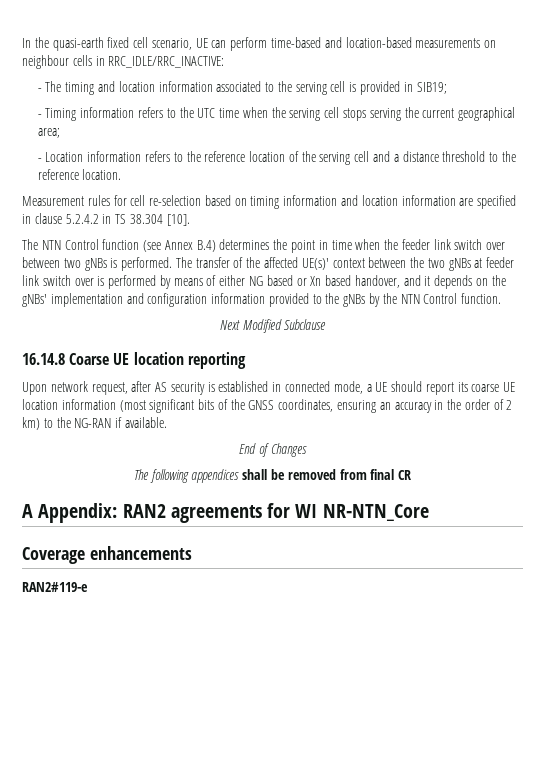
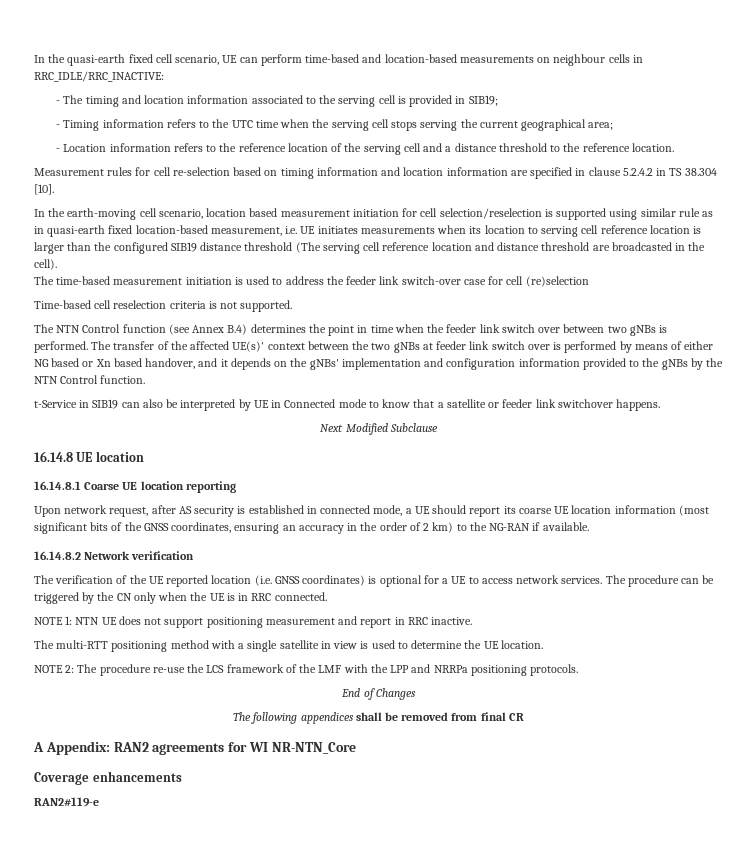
(190, 220) none -> [34,208,714,220] [34,225,702,237] [34,242,706,254] [34,259,57,270] [34,276,589,287] [34,300,293,312] // In the earth-moving cell scenario, location based measurement initiation for cell selection/reselection is supported using similar rule as in quasi-earth fixed location-based measurement, i.e. UE initiates measurements when its location to serving cell reference location is larger than the configured SIB19 distance threshold (The serving cell reference location and distance threshold are broadcasted in the cell). // The time-based measurement initiation is used to address the feeder link switch-over case for cell (re)selection // Time-based cell reselection criteria is not supported.
(502, 298) none -> [34,399,661,411] // t-Service in SIB19 can also be interpreted by UE in Connected mode to know that a satellite or feeder link switchover happens.
(65, 359) none -> [76,451,144,462] [34,481,81,490] UE location // 16.14.8.1
(167, 422) none -> [34,551,195,560] [34,575,715,587] [34,592,327,604] [34,616,473,628] [34,640,543,652] [34,664,579,676] // 16.14.8.2 Network verification // The verification of the UE reported location (i.e. GNSS coordinates) is optional for a UE to access network services. The procedure can be triggered by the CN only when the UE is in RRC connected. // NOTE 1: NTN UE does not support positioning measurement and report in RRC inactive. // The multi-RTT positioning method with a single satellite in view is used to determine the UE location. // NOTE 2: The procedure re-use the LCS framework of the LMF with the LPP and NRRPa positioning protocols.

